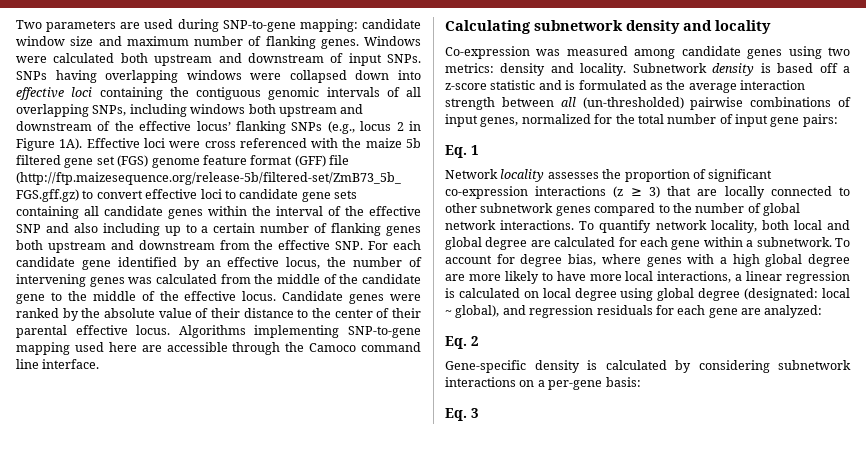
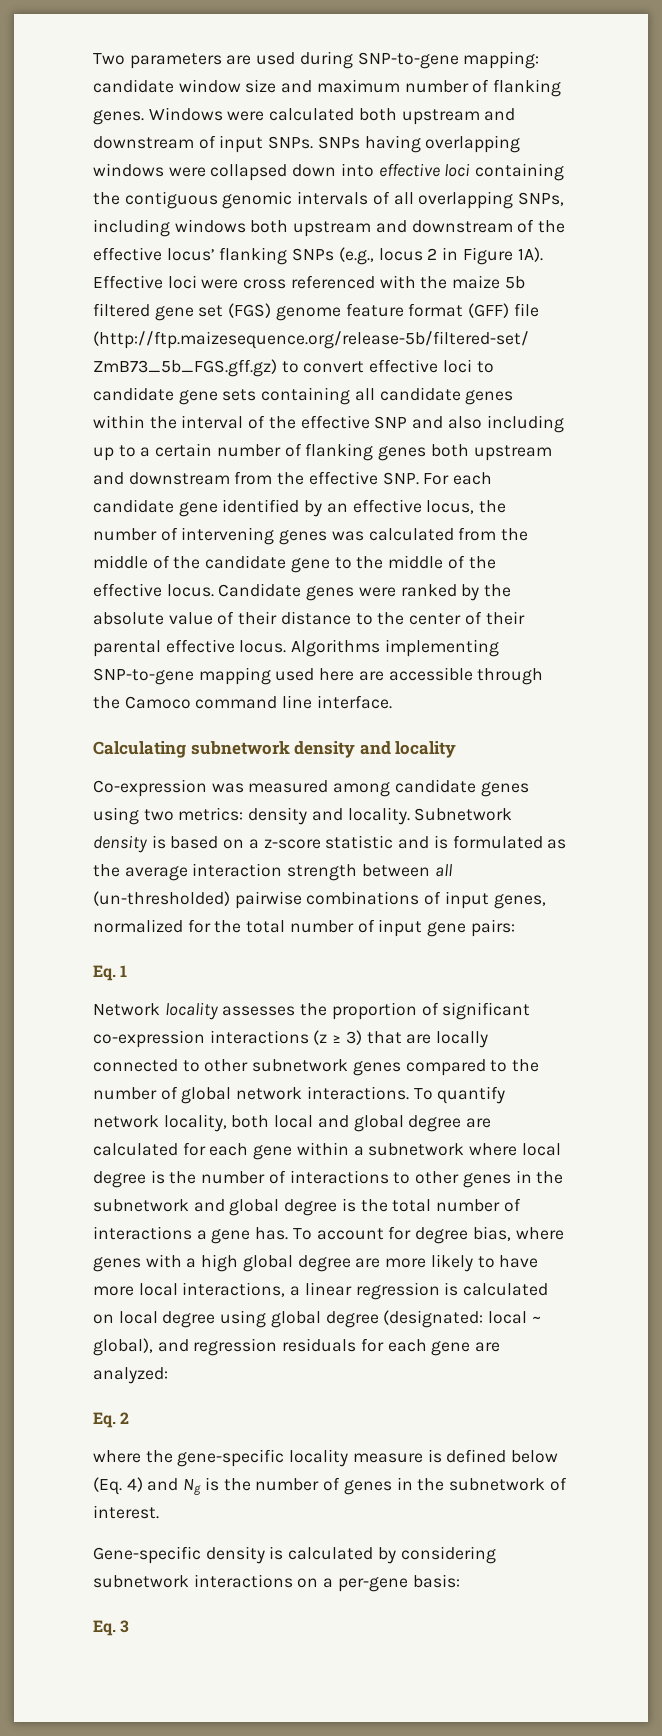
[819,63,838,73] off -> [223,839,245,849] on
[756,237,832,247] subnetwork. -> [368,1143,561,1156] [93,1170,564,1188] [93,1198,521,1216] [93,1226,289,1244] subnetwork where local degree is the number of interactions to other genes in the subnetwork and global degree is the total number of interactions a gene has.
(479, 341) none -> [93,1449,559,1467] [93,1477,567,1495] [93,1505,159,1519] // where the gene-specific locality measure is defined below (Eq. 4) and Ng is the number of genes in the subnetwork of interest.

